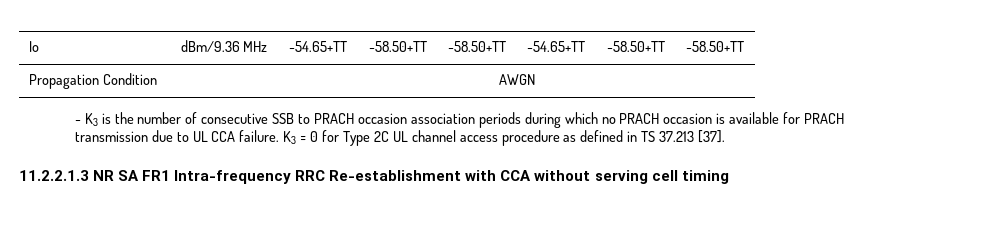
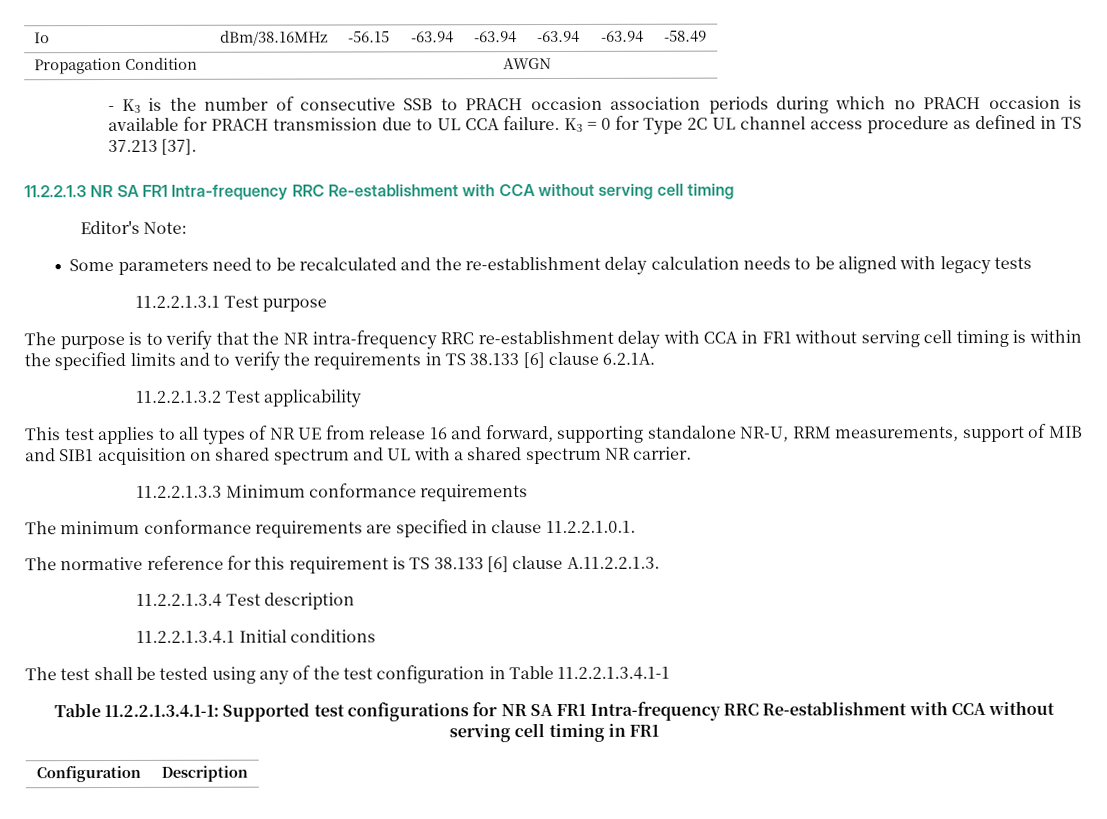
[180,40,268,52] [289,41,347,52] [368,41,427,52] [448,41,506,52] [527,41,585,52] [606,41,665,52] [686,41,744,52] dBm/9.36 MHz | -54.65+TT | -58.50+TT | -58.50+TT | -54.65+TT | -58.50+TT | -58.50+TT -> [220,30,328,46] [348,31,390,43] [410,31,454,44] [474,31,517,44] [537,30,580,44] [600,30,644,43] [664,30,707,43] dBm/38.16MHz | -56.15 | -63.94 | -63.94 | -63.94 | -63.94 | -58.49
(729, 177) none -> [79,220,187,235] [69,256,1032,275] [135,295,327,312] [24,329,1082,350] [24,351,656,371] [135,389,361,408] [25,423,1083,445] [25,446,693,466] [136,483,529,502] [25,519,636,538] [25,555,660,574] [136,592,355,610] [136,629,376,644] [25,665,671,685] [53,700,1056,722] [448,723,660,743] [36,765,141,783] [161,765,248,782] // Editor's Note: // Some parameters need to be recalculated and the re-establishment delay calculation needs to be aligned with legacy tests // 11.2.2.1.3.1 Test purpose // The purpose is to verify that the NR intra-frequency RRC re-establishment delay with CCA in FR1 without serving cell timing is within the specified limits and to verify the requirements in TS 38.133 [6] clause 6.2.1A. // 11.2.2.1.3.2 Test applicability // This test applies to all types of NR UE from release 16 and forward, supporting standalone NR-U, RRM measurements, support of MIB and SIB1 acquisition on shared spectrum and UL with a shared spectrum NR carrier. // 11.2.2.1.3.3 Minimum conformance requirements // The minimum conformance requirements are specified in clause 11.2.2.1.0.1. // The normative reference for this requirement is TS 38.133 [6] clause A.11.2.2.1.3. // 11.2.2.1.3.4 Test description // 11.2.2.1.3.4.1 Initial conditions // The test shall be tested using any of the test configuration in Table 11.2.2.1.3.4.1-1 // Table 11.2.2.1.3.4.1-1: Supported test configurations for NR SA FR1 Intra-frequency RRC Re-establishment with CCA without serving cell timing in FR1 // Configuration | Description

